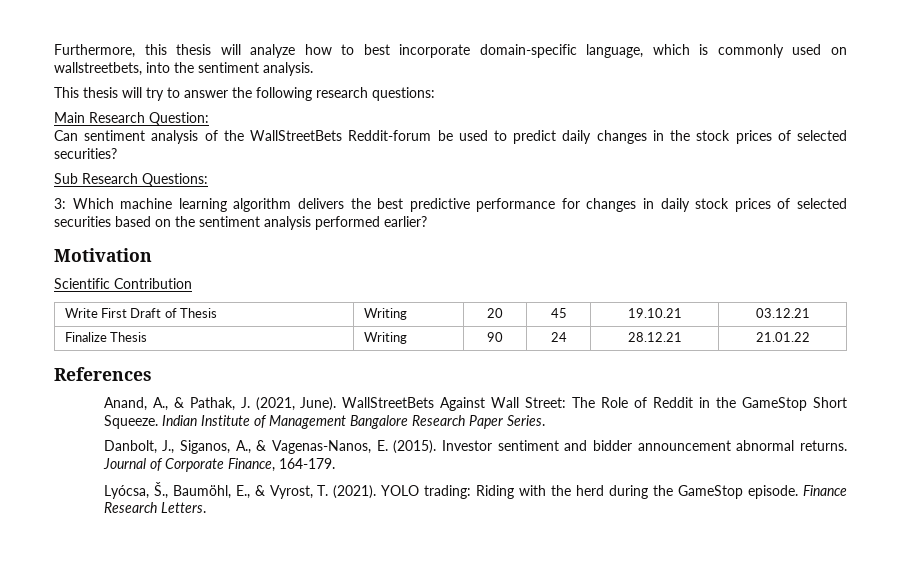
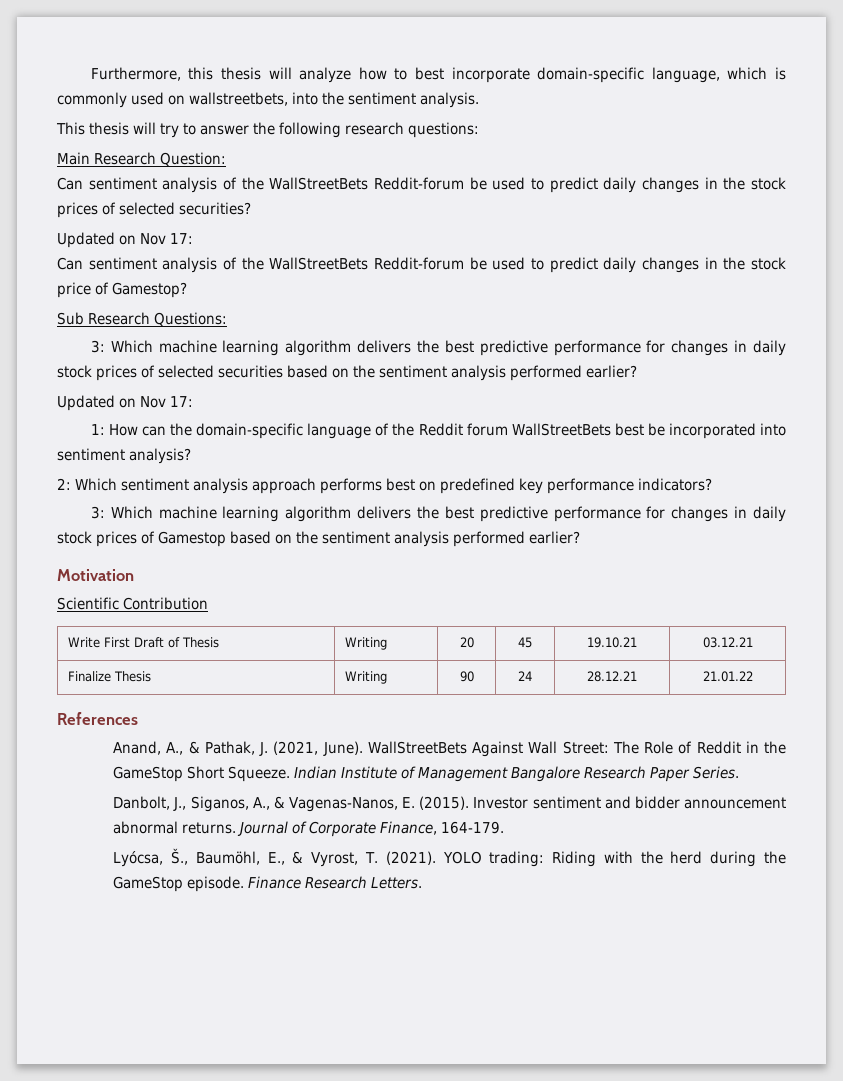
(117, 153) none -> [57,232,193,248] [57,257,786,273] [57,282,187,298] // Updated on Nov 17: // Can sentiment analysis of the WallStreetBets Reddit-forum be used to predict daily changes in the stock price of Gamestop?
(427, 221) none -> [57,395,193,411] [90,423,786,439] [57,448,191,464] [57,478,712,494] [90,506,786,522] [57,531,580,547] // Updated on Nov 17: // 1: How can the domain-specific language of the Reddit forum WallStreetBets best be incorporated into sentiment analysis? // 2: Which sentiment analysis approach performs best on predefined key performance indicators? // 3: Which machine learning algorithm delivers the best predictive performance for changes in daily stock prices of Gamestop based on the sentiment analysis performed earlier?

